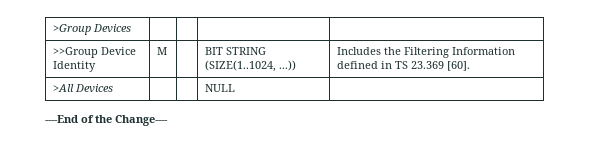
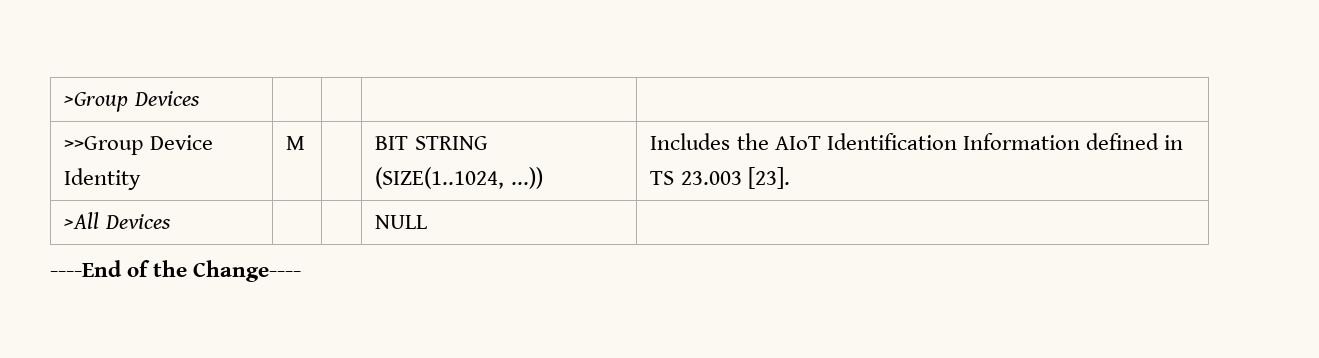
[403,47,449,58] Filtering -> [774,133,957,150] AIoT Identification
[410,61,470,71] 23.369 [60]. -> [680,167,790,189] 23.003 [23].

